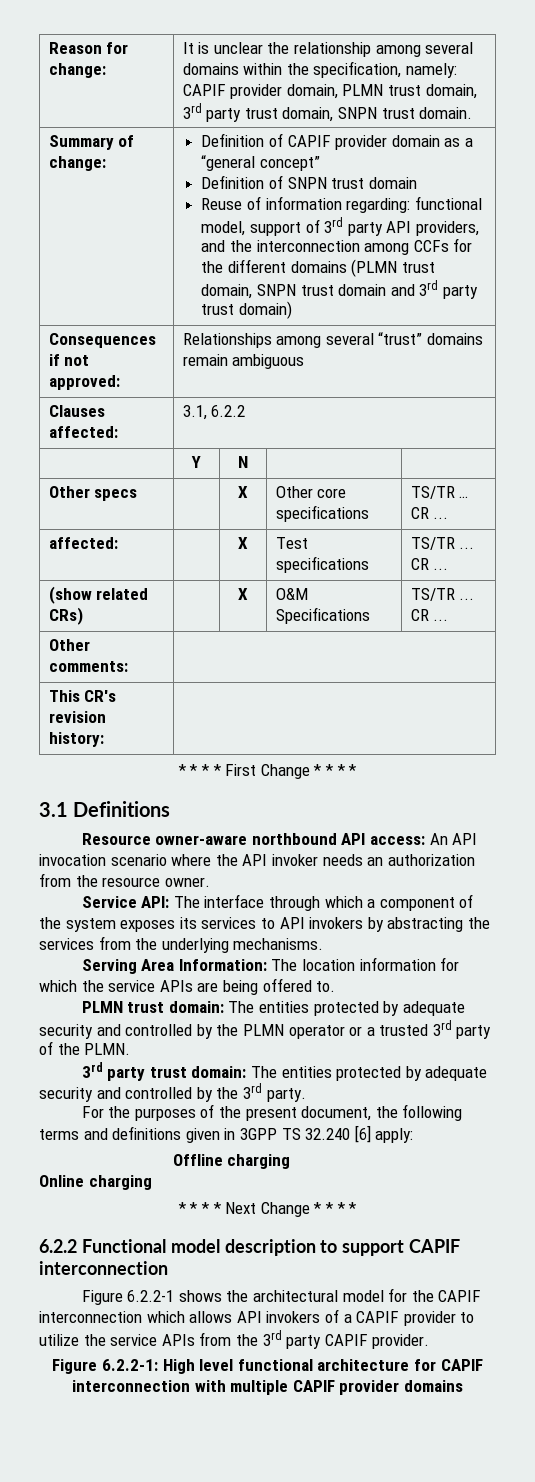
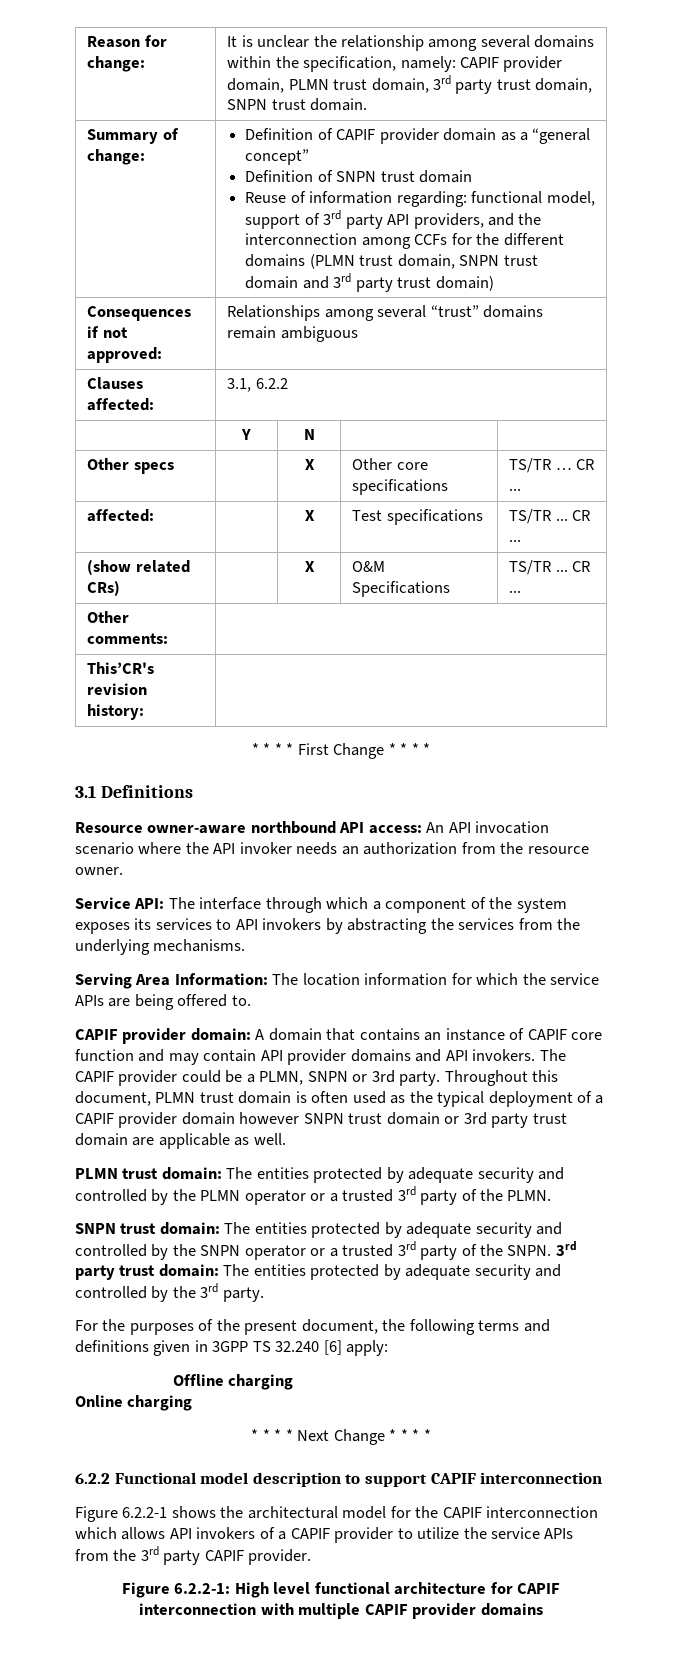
[48,690,117,702] This CR's -> [87,662,155,674] This’CR's
(336, 986) none -> [75,1028,603,1044] [75,1049,566,1065] [75,1070,559,1086] [75,1091,604,1107] [75,1112,567,1128] [75,1133,286,1149] // CAPIF provider domain: A domain that contains an instance of CAPIF core function and may contain API provider domains and API invokers. The CAPIF provider could be a PLMN, SNPN or 3rd party. Throughout this document, PLMN trust domain is often used as the typical deployment of a CAPIF provider domain however SNPN trust domain or 3rd party trust domain are applicable as well.
(131, 1049) none -> [75,1222,563,1238] [75,1241,552,1260] SNPN trust domain: The entities protected by adequate security and controlled by the SNPN operator or a trusted 3rd party of the SNPN.

